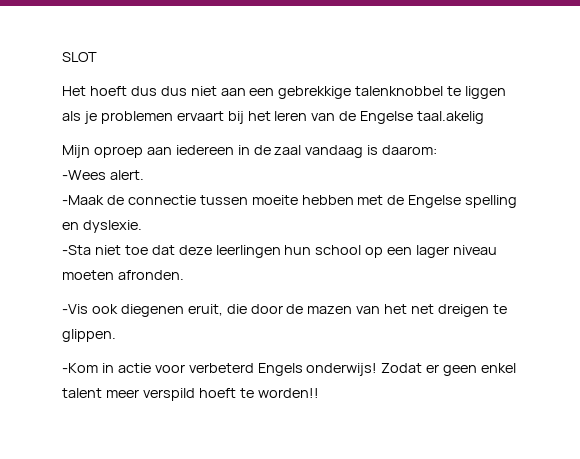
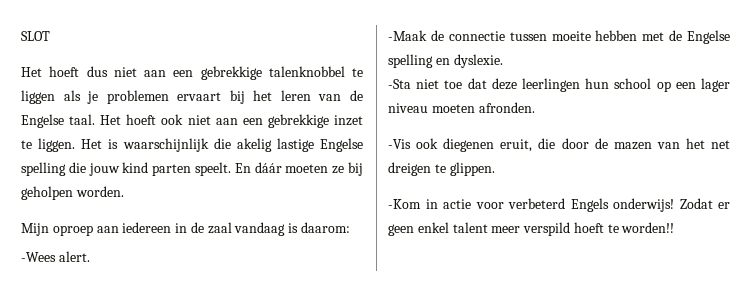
[160,86,187,96] dus -> (108, 71) none
[417,111,485,124] taal.akelig -> [69,114,363,128] [21,138,363,152] [21,162,364,176] [21,186,124,200] taal. Het hoeft ook niet aan een gebrekkige inzet te liggen. Het is waarschijnlijk die akelig lastige Engelse spelling die jouw kind parten speelt. En dáár moeten ze bij geholpen worden.

